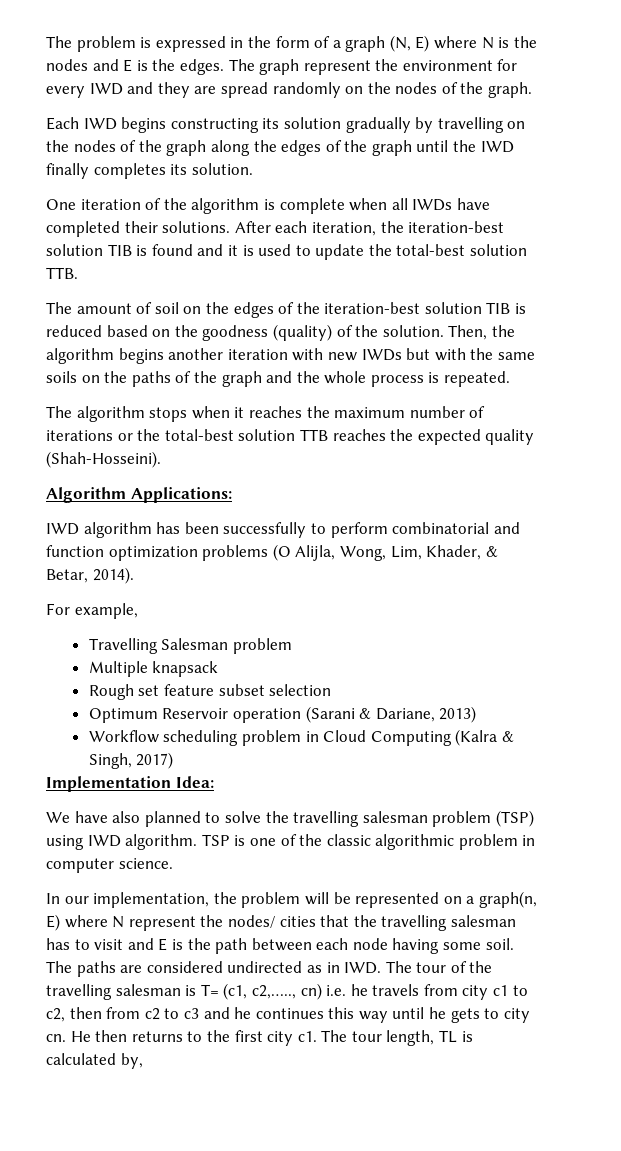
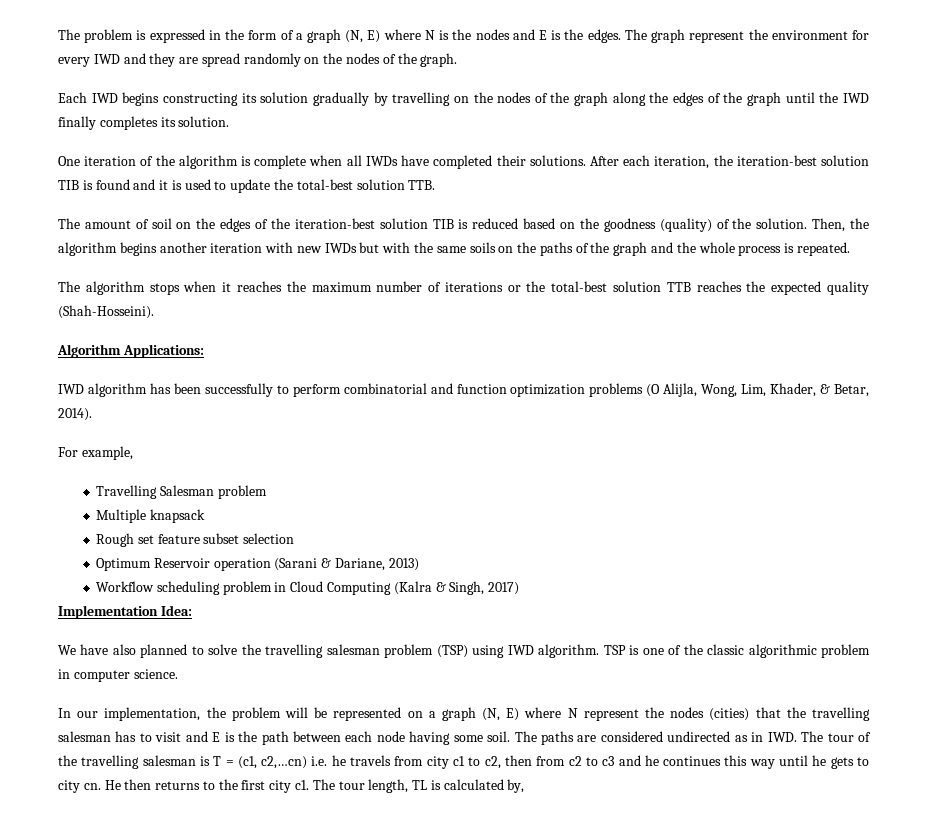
[478,891,537,908] graph(n, -> [441,707,501,721] graph (N,
[227,915,316,928] nodes/ cities -> [670,707,750,721] nodes (cities)
[200,983,322,1000] T= (c1, c2,….., cn) -> [213,756,308,769] T = (c1, c2,…cn)

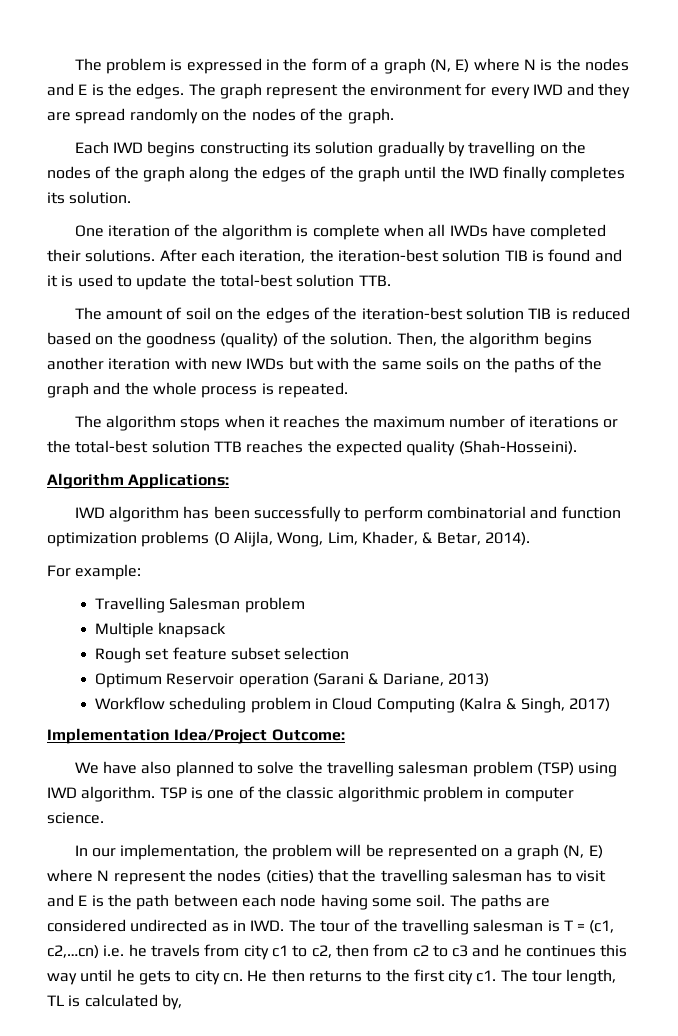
[81,446,133,460] example, -> [75,564,142,580] example:
[160,605,192,616] Idea: -> [174,728,345,744] Idea/Project Outcome:

